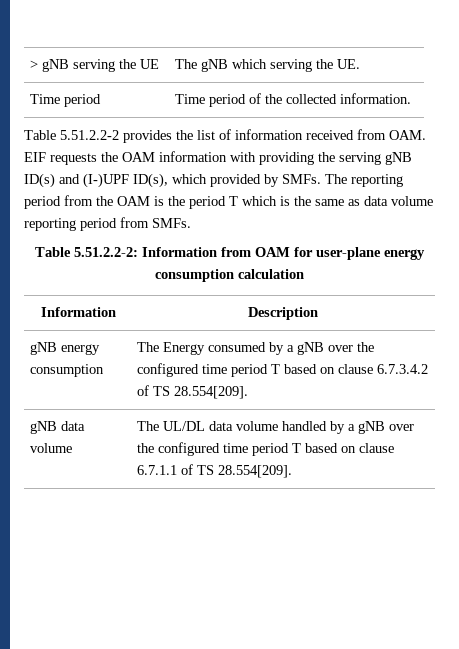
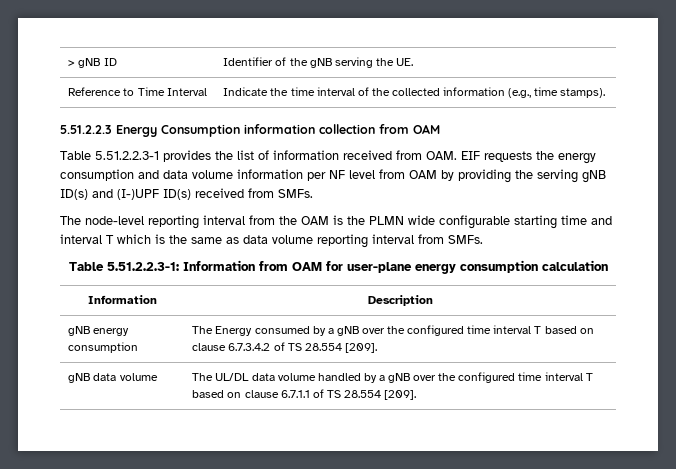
[72,59,159,72] [174,59,360,72] [29,94,101,107] [174,93,411,107] [24,130,119,140] serving the UE | The gNB which serving the UE. // Time period | Time period of the collected information. // Table 5.51.2.2-2 -> [103,58,117,66] [223,57,413,68] [68,87,207,96] [223,87,606,98] [60,124,440,137] [60,151,159,160] ID | Identifier of the gNB serving the UE. // Reference to Time Interval | Indicate the time interval of the collected information (e.g., time stamps). // 5.51.2.2.3 Energy Consumption information collection from OAM // Table 5.51.2.2.3-1
[122,151,256,162] OAM information with -> [558,153,596,164] [60,169,454,181] energy consumption and data volume information per NF level from OAM by
[133,173,403,188] [24,196,61,209] ID(s), which provided by SMFs. The reporting period -> [163,188,313,200] [60,215,245,229] ID(s) received from SMFs. // The node-level reporting interval
[189,196,226,209] period -> [369,215,612,229] [60,234,102,244] PLMN wide configurable starting time and interval
[80,218,117,231] period -> [372,234,414,244] interval
[74,247,138,257] 5.51.2.2-2: -> [106,262,179,271] 5.51.2.2.3-1:
[230,364,268,377] period -> [493,325,532,334] interval
[173,386,248,399] 28.554[209]. -> [304,343,377,353] 28.554 [209].
[251,443,289,456] period -> [544,372,583,381] interval
[217,465,292,478] 28.554[209]. -> [343,390,417,400] 28.554 [209].

